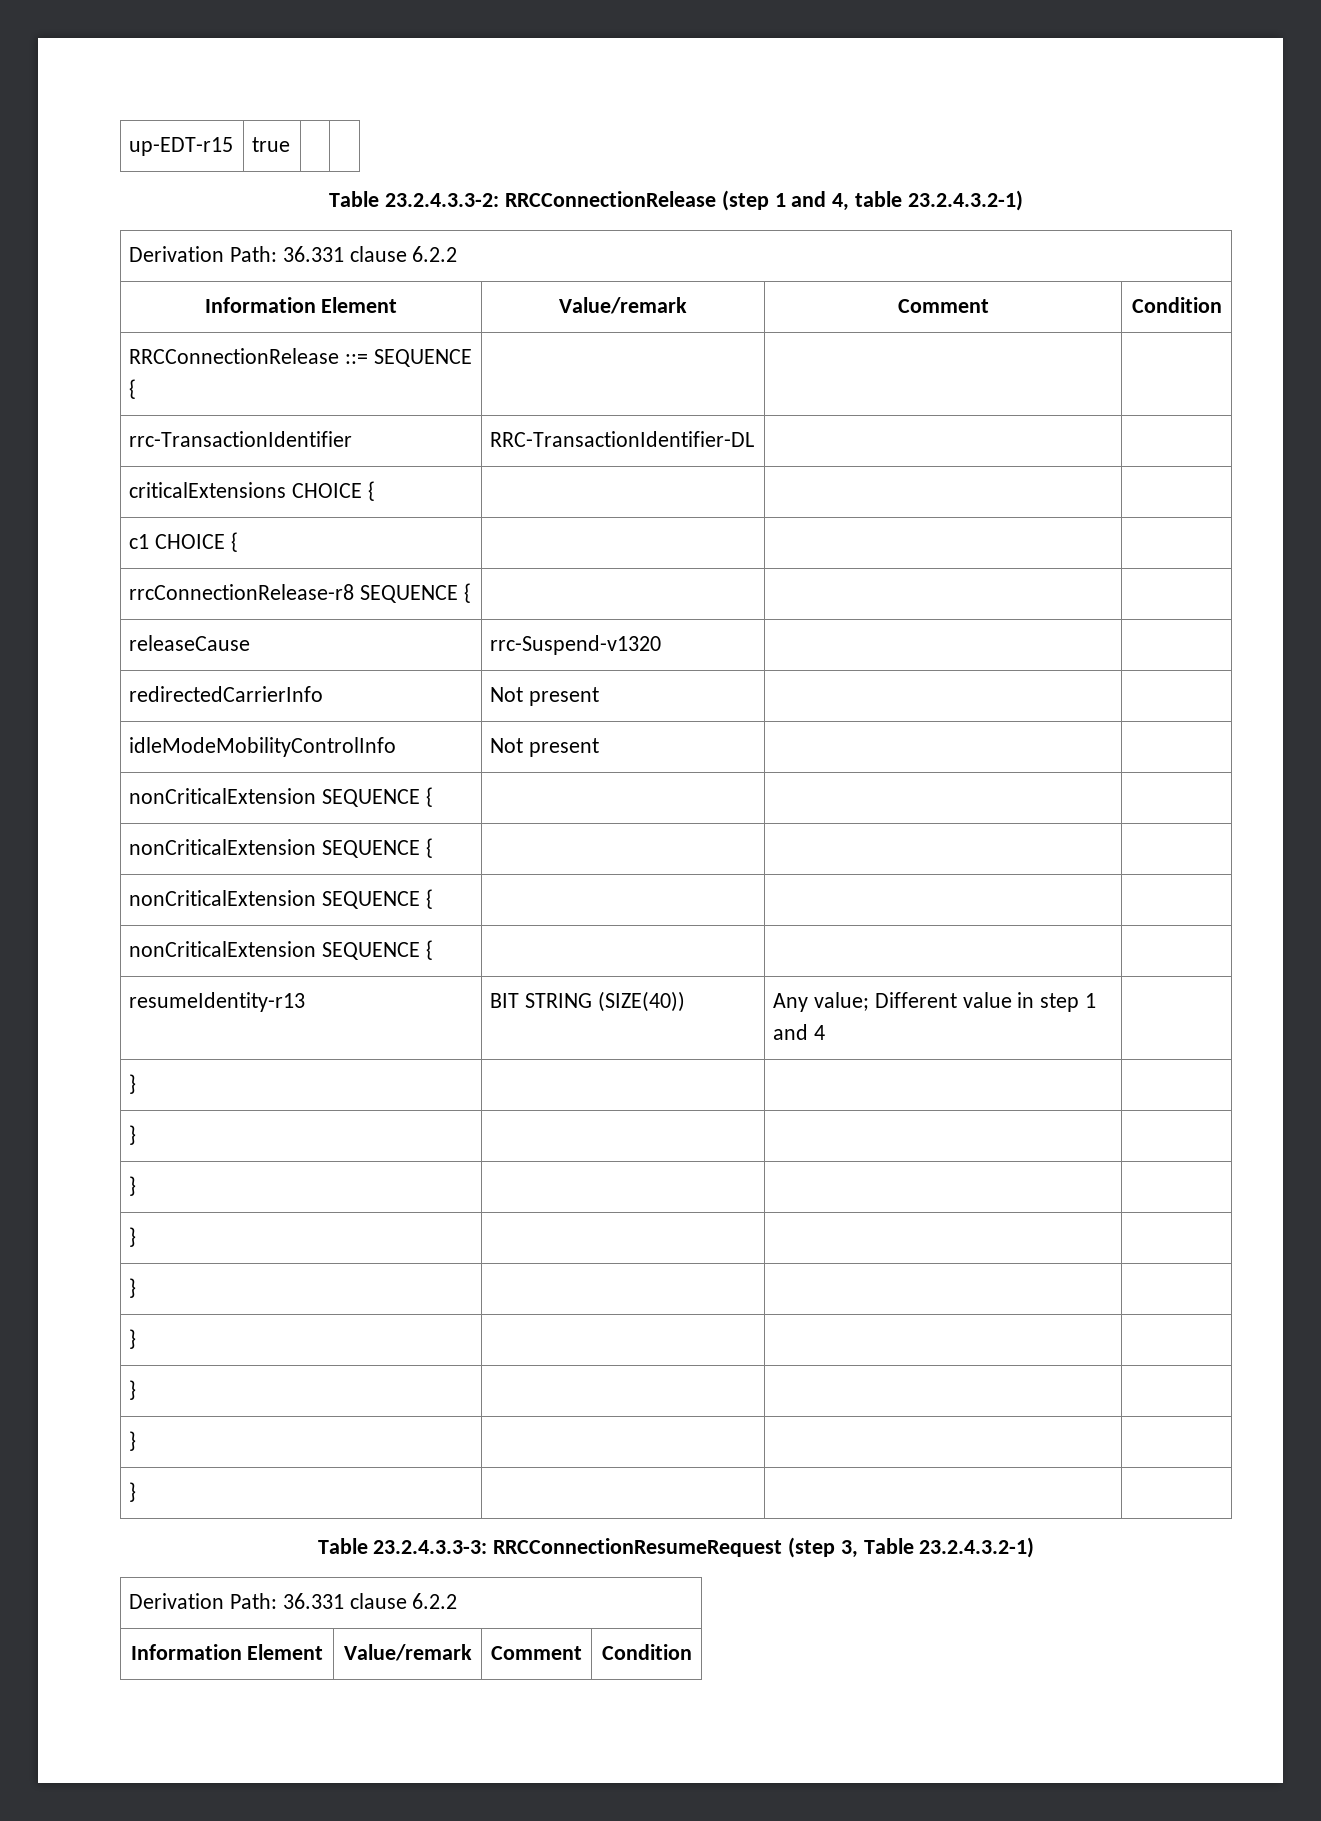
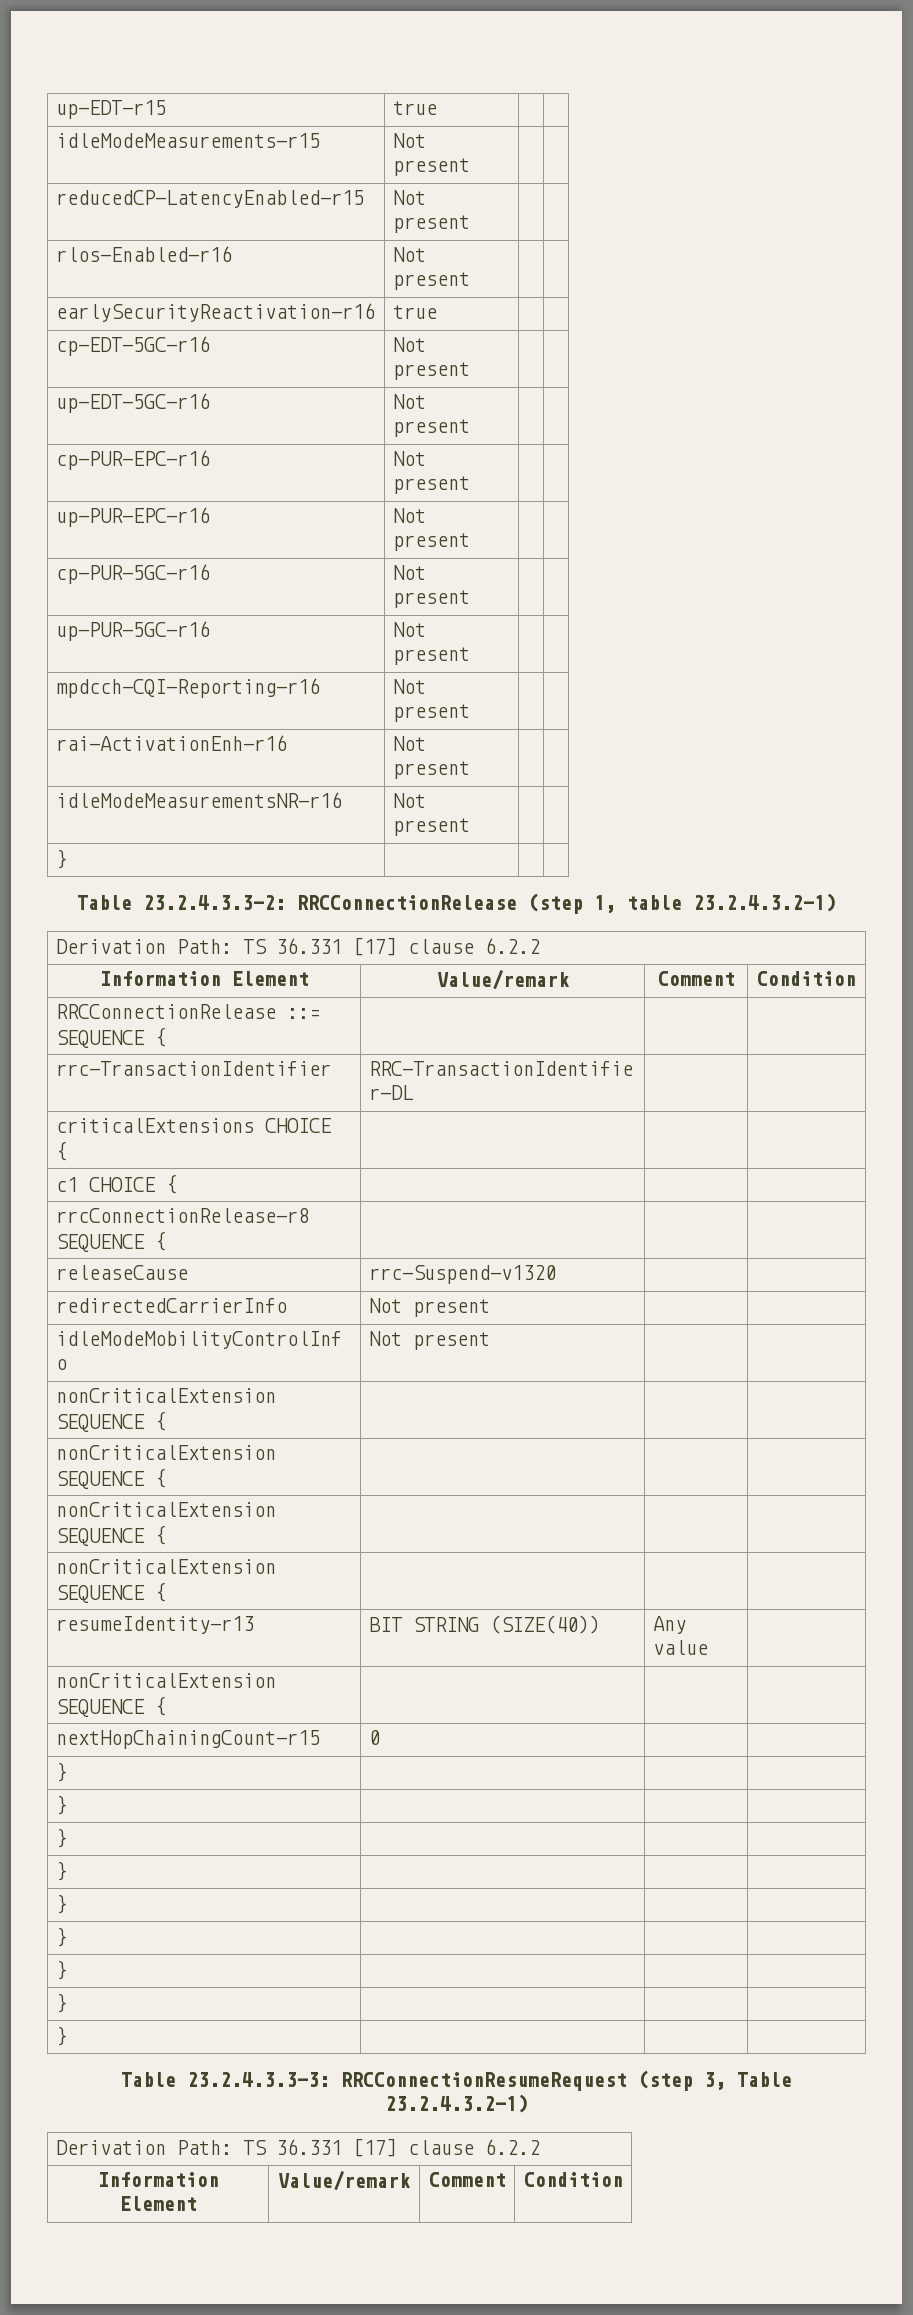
(291, 144) none -> [55,133,320,148] [392,133,426,148] [392,158,470,176] [55,190,364,208] [392,190,426,205] [392,215,470,233] [55,246,232,262] [392,247,426,262] [392,272,470,290] [55,303,375,322] [392,305,437,319] [55,336,210,356] [392,337,426,352] [392,362,470,380] [55,393,210,413] [392,394,426,409] [392,419,470,437] [55,450,210,470] [392,451,426,466] [392,476,470,494] [55,507,210,527] [392,508,426,523] [392,533,470,551] [55,564,210,584] [392,565,426,580] [392,590,470,608] [55,621,210,641] [392,622,426,637] [392,647,470,665] [55,678,320,698] [392,679,426,694] [392,704,470,722] [55,735,287,751] [392,736,426,751] [392,761,470,779] [55,792,342,808] [392,793,426,808] [392,818,470,836] [55,849,67,869] // idleModeMeasurements-r15 | Not present | | // reducedCP-LatencyEnabled-r15 | Not present | | // rlos-Enabled-r16 | Not present | | // earlySecurityReactivation-r16 | true | | // cp-EDT-5GC-r16 | Not present | | // up-EDT-5GC-r16 | Not present | | // cp-PUR-EPC-r16 | Not present | | // up-PUR-EPC-r16 | Not present | | // cp-PUR-5GC-r16 | Not present | | // up-PUR-5GC-r16 | Not present | | // mpdcch-CQI-Reporting-r16 | Not present | | // rai-ActivationEnh-r16 | Not present | | // idleModeMeasurementsNR-r16 | Not present | | // } | | |
[774,191,850,211] 1 and 4, -> [594,895,616,913] 1,
[282,246,344,262] 36.331 -> [242,937,397,956] TS 36.331 [17]
[813,992,957,1011] value; Different -> (686, 1625) none
[1017,992,1097,1012] [773,1024,825,1040] in step 1 and 4 -> [55,1673,276,1688] [55,1696,166,1717] [55,1730,320,1749] [368,1730,380,1745] | // nonCriticalExtension SEQUENCE { | | | // nextHopChainingCount-r15 | 0 |
[282,1593,344,1609] 36.331 -> [242,2138,397,2157] TS 36.331 [17]

